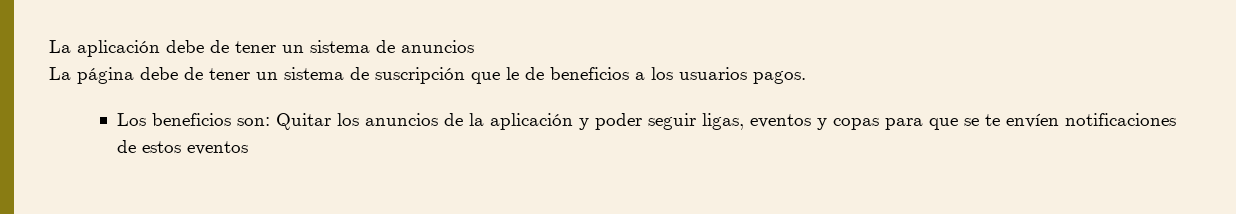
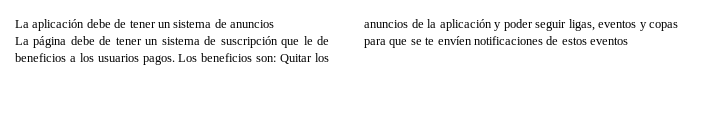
(806, 77) // -> (175, 60) none

